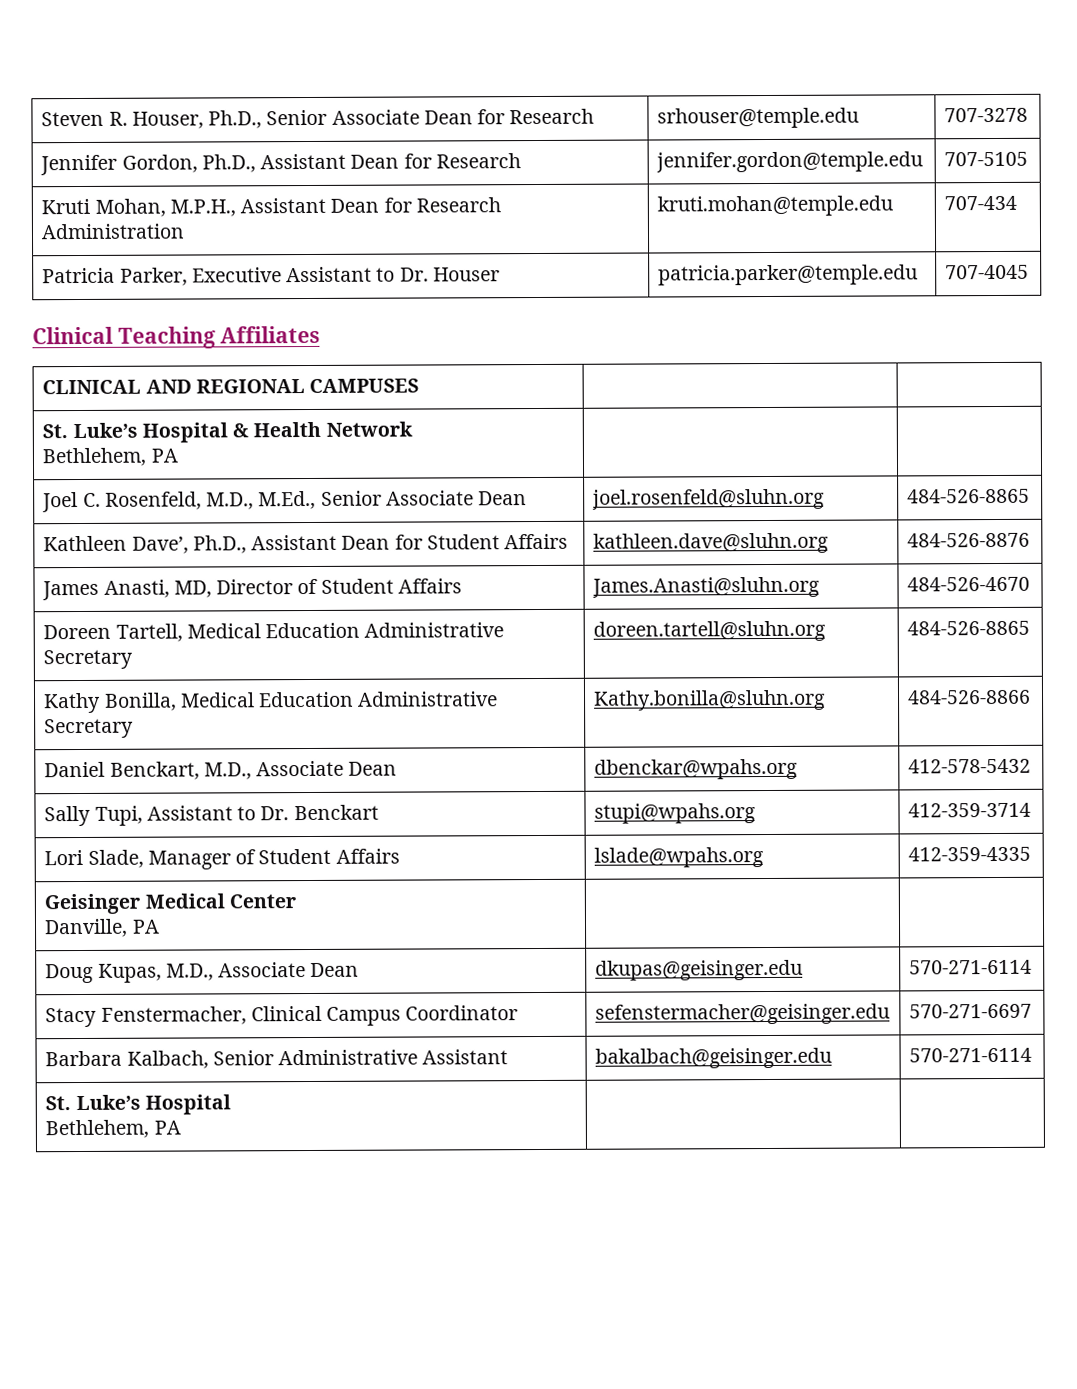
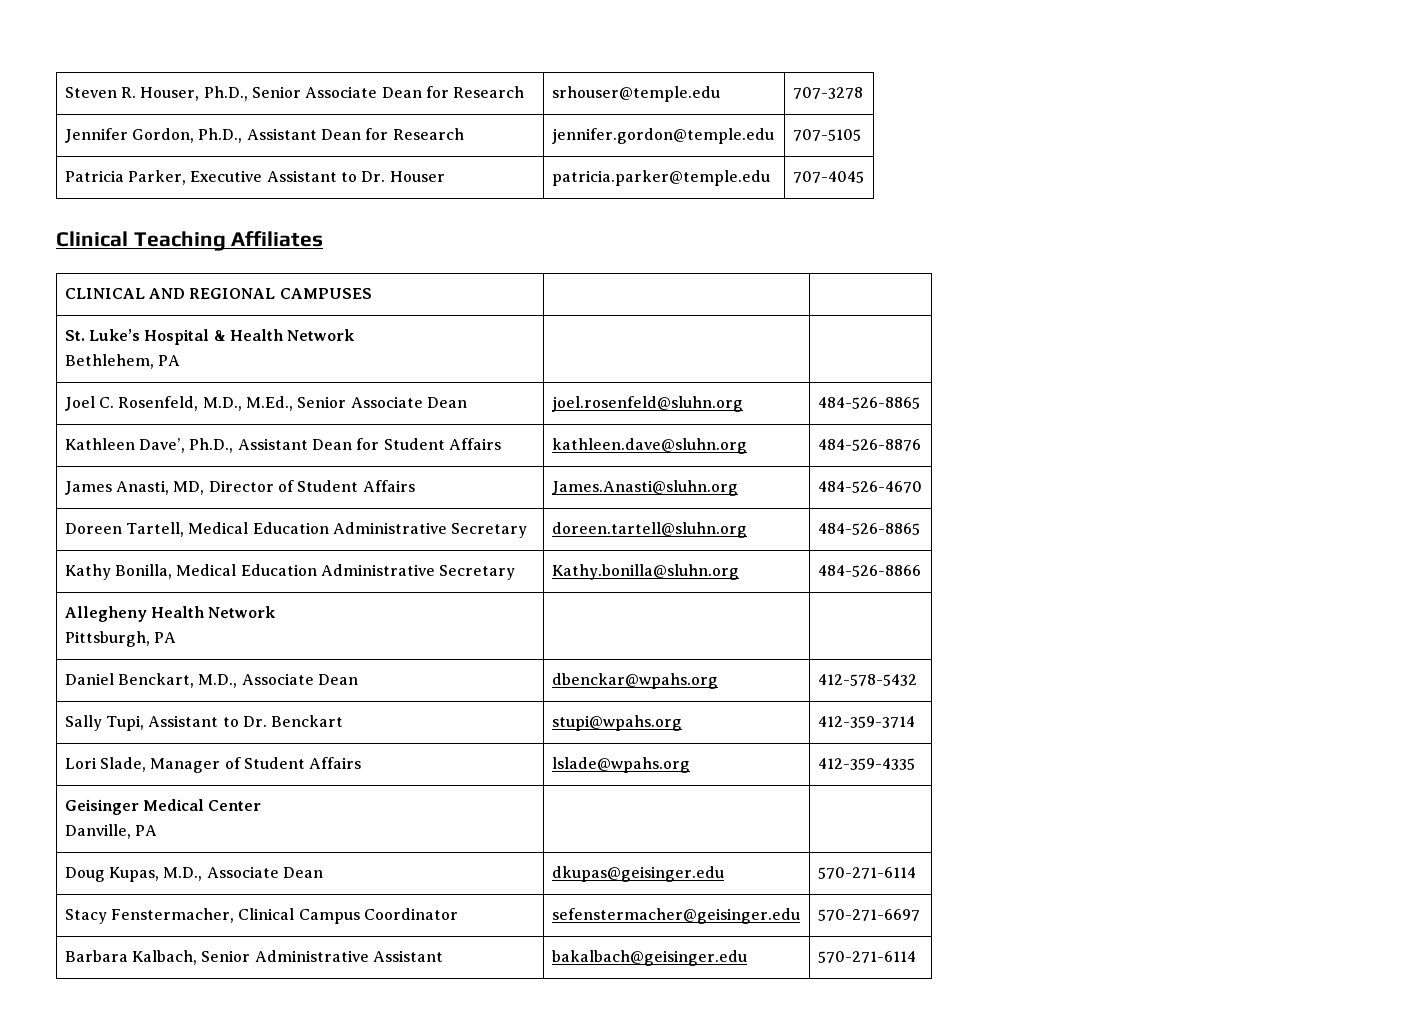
[41,197,501,217] [41,223,186,240] [657,195,894,217] [944,195,1018,211] // Kruti Mohan, M.P.H., Assistant Dean for Research Administration | kruti.mohan@temple.edu | 707-434 -> (861, 135) none
(1032, 697) none -> [64,606,276,622] [64,631,176,647] // Allegheny Health Network // Pittsburgh, PA | |
[45,1094,231,1115] [45,1119,181,1139] // St. Luke’s Hospital // Bethlehem, PA | | -> (916, 957) none

